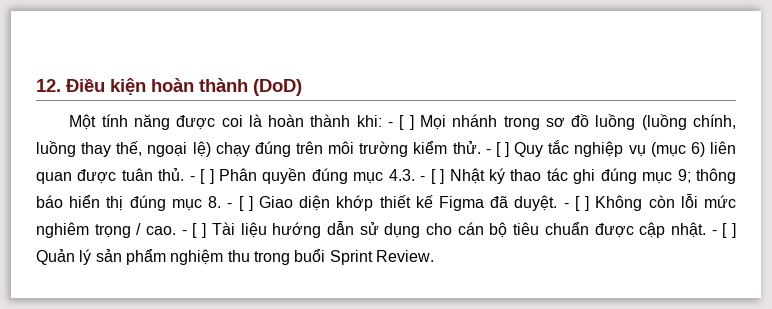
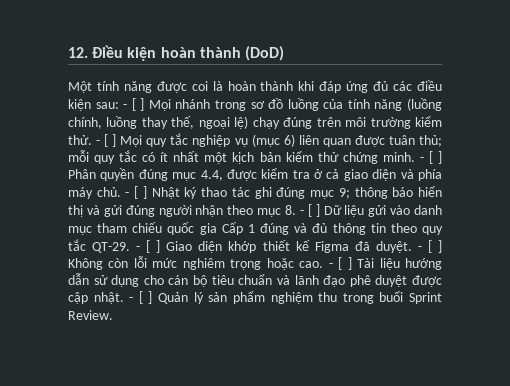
[356,115,382,127] khi: -> [298,80,442,93] [68,99,119,111] khi đáp ứng đủ các điều kiện sau:
(636, 122) none -> [323,99,403,111] của tính năng
[514,142,544,157] Quy -> [120,135,168,147] Mọi quy
[158,168,185,181] thủ. -> [418,135,442,147] [68,150,415,164] thủ; mỗi quy tắc có ít nhất một kịch bản kiểm thử chứng minh.
[388,169,415,181] 4.3. -> [200,168,442,181] [68,187,121,199] 4.4, được kiểm tra ở cả giao diện và phía máy chủ.
[129,195,166,211] đúng -> [86,205,254,217] và gửi đúng người nhận theo
(253, 203) none -> [323,205,442,217] [68,222,443,235] [68,239,161,253] Dữ liệu gửi vào danh mục tham chiếu quốc gia Cấp 1 đúng và đủ thông tin theo quy tắc QT-29. - [ ]
[136,223,142,235] / -> [266,258,294,270] hoặc
(589, 228) none -> [276,275,408,287] và lãnh đạo phê duyệt

